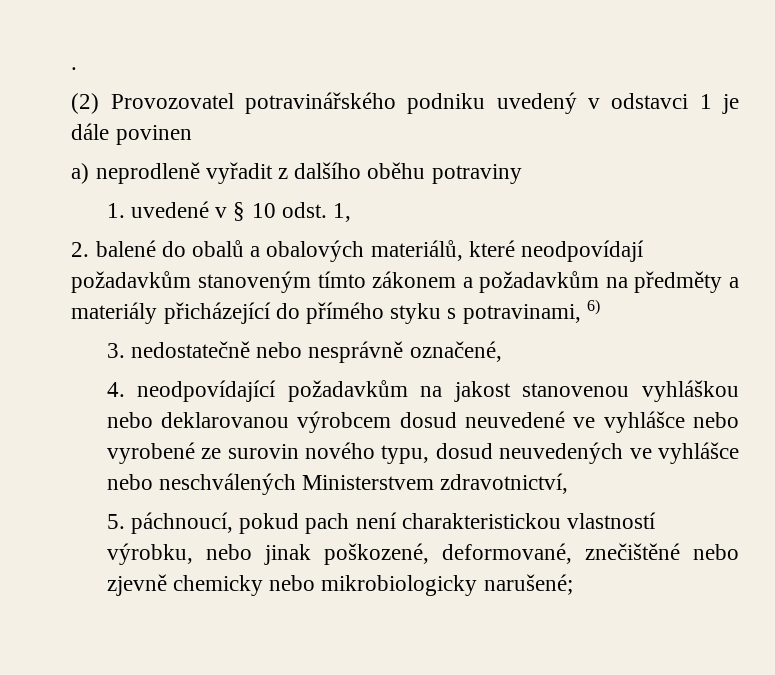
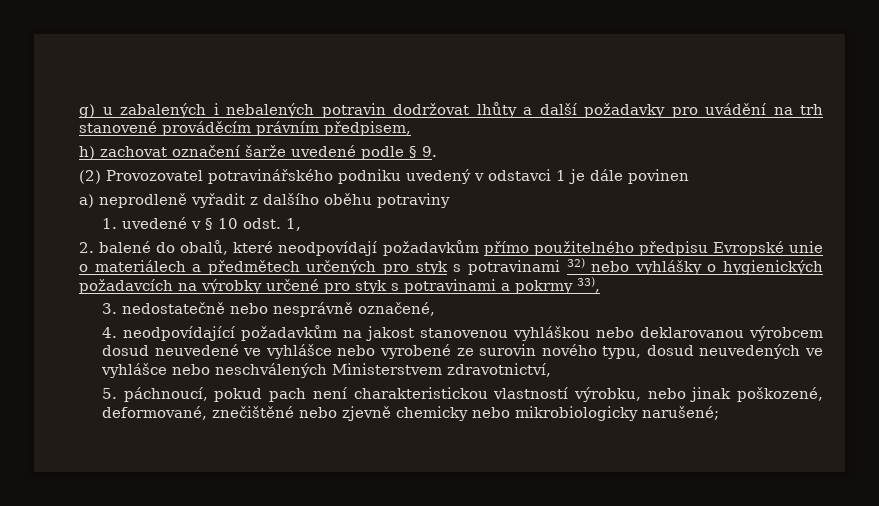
[71,67,78,70] . -> [79,102,823,118] [79,121,412,136] [79,145,438,160] g) u zabalených i nebalených potravin dodržovat lhůty a další požadavky pro uvádění na trh stanovené prováděcím právním předpisem, // h) zachovat označení šarže uvedené podle § 9.
[192,240,645,262] [71,271,739,293] [71,299,600,324] obalů a obalových materiálů, které neodpovídají požadavkům stanoveným tímto zákonem a požadavkům na předměty a materiály přicházející do přímého styku s potravinami, 6) -> [180,240,823,256] [79,258,824,275] [79,277,601,294] obalů, které neodpovídají požadavkům přímo použitelného předpisu Evropské unie o materiálech a předmětech určených pro styk s potravinami 32) nebo vyhlášky o hygienických požadavcích na výrobky určené pro styk s potravinami a pokrmy 33),

